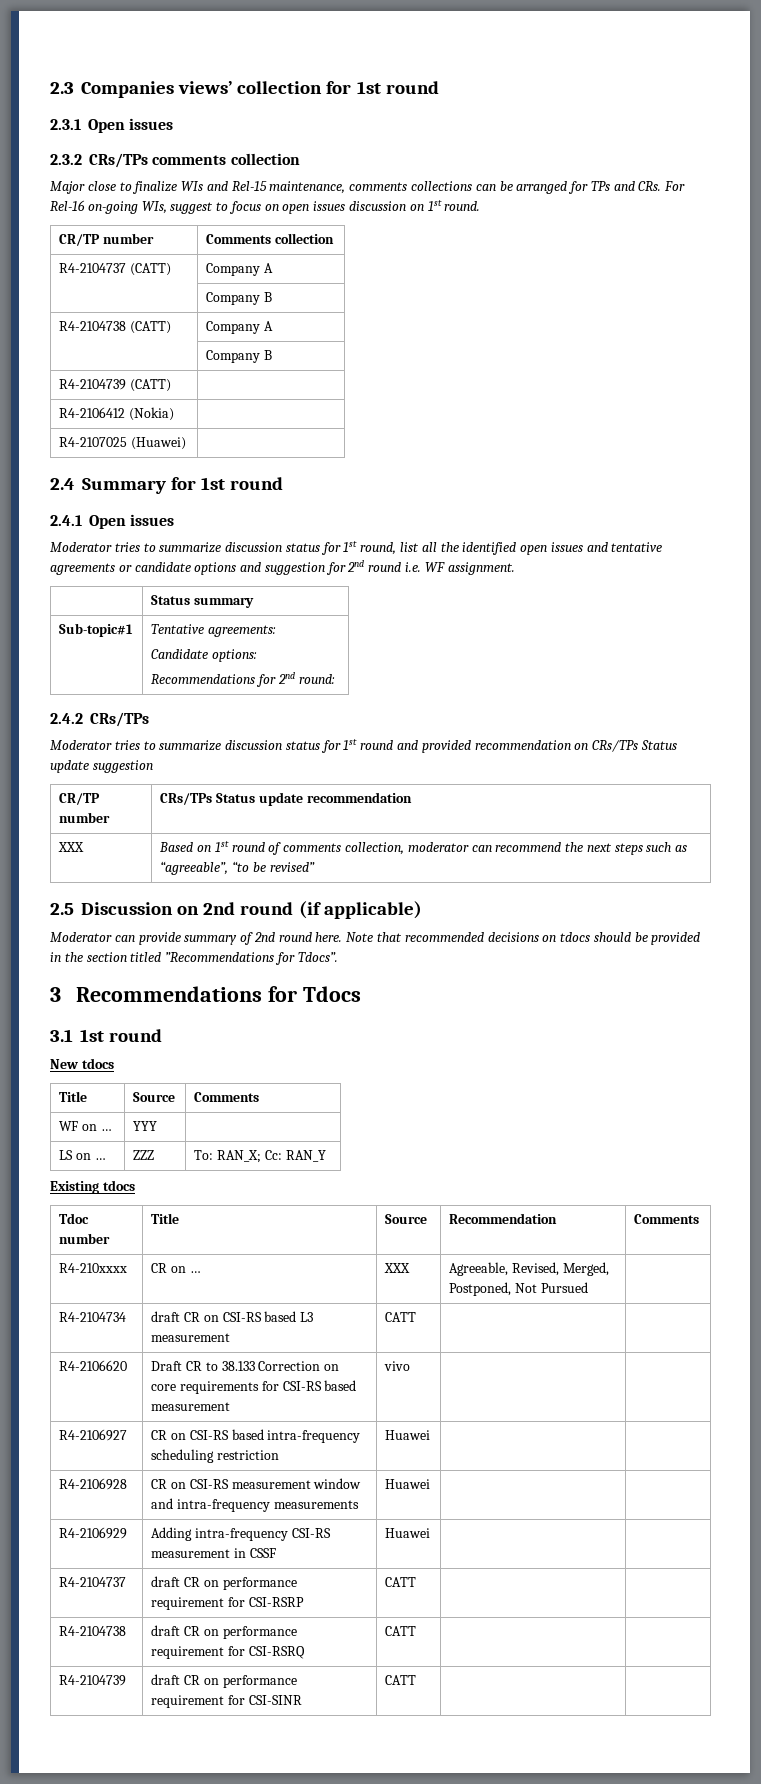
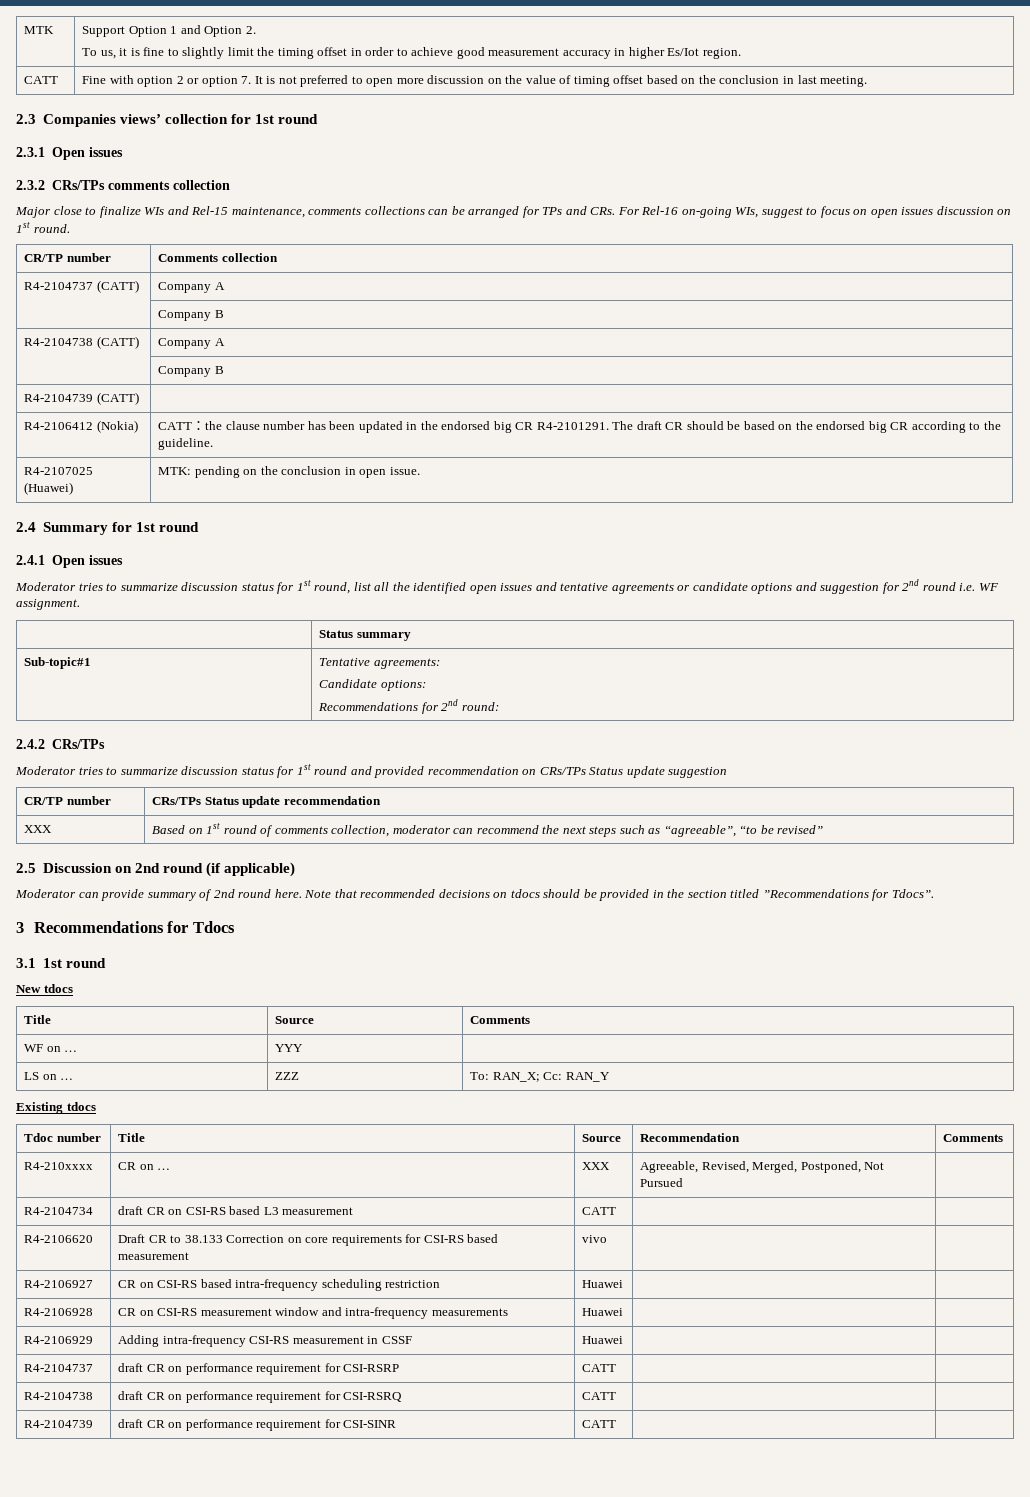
(50, 88) none -> [24,26,55,34] [82,25,256,37] [82,47,741,59] [24,76,59,84] [82,75,868,87] MTK | Support Option 1 and Option 2. // To us, it is fine to slightly limit the timing offset in order to achieve good measurement accuracy in higher Es/Iot region. // CATT | Fine with option 2 or option 7. It is not preferred to open more discussion on the value of timing offset based on the conclusion in last meeting. //
[59,437,187,450] // R4-2107025 (Huawei) | -> [158,421,1001,433] [158,438,214,450] [24,467,94,475] [24,482,74,495] [158,466,420,478] CATT：the clause number has been updated in the endorsed big CR R4-2101291. The draft CR should be based on the endorsed big CR according to the guideline. // R4-2107025 (Huawei) | MTK: pending on the conclusion in open issue.

